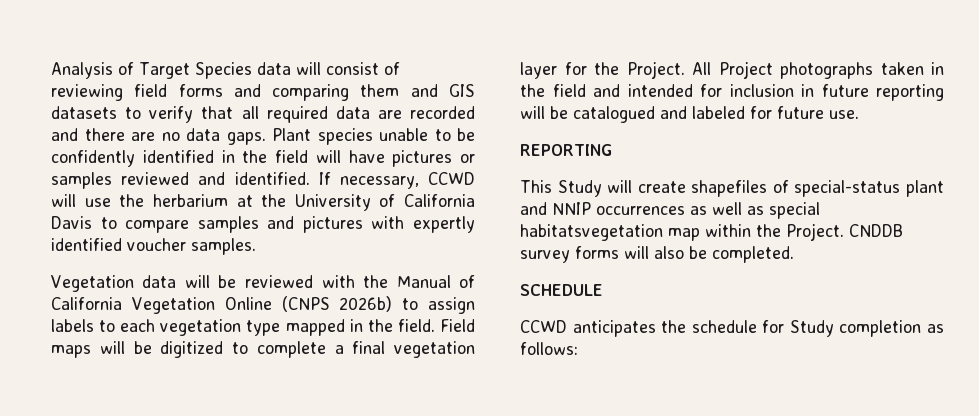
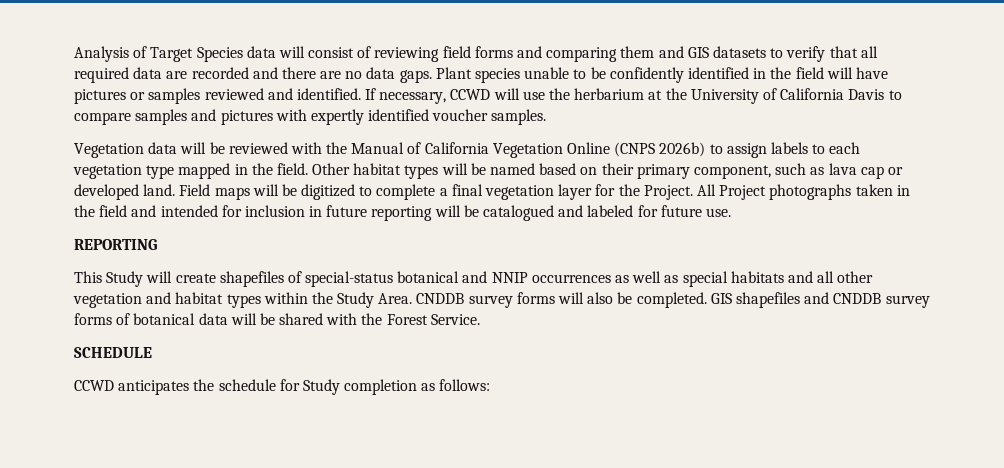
(435, 325) none -> [312,163,903,179] [74,184,176,200] Other habitat types will be named based on their primary component, such as lava cap or developed land.
[906,180,944,197] plant -> [397,271,460,283] botanical
[520,223,844,241] habitatsvegetation map within the Project. -> [730,271,874,283] [73,292,413,308] habitats and all other vegetation and habitat types within the Study Area.
(794, 254) none -> [710,292,930,308] [74,313,480,325] GIS shapefiles and CNDDB survey forms of botanical data will be shared with the Forest Service.

